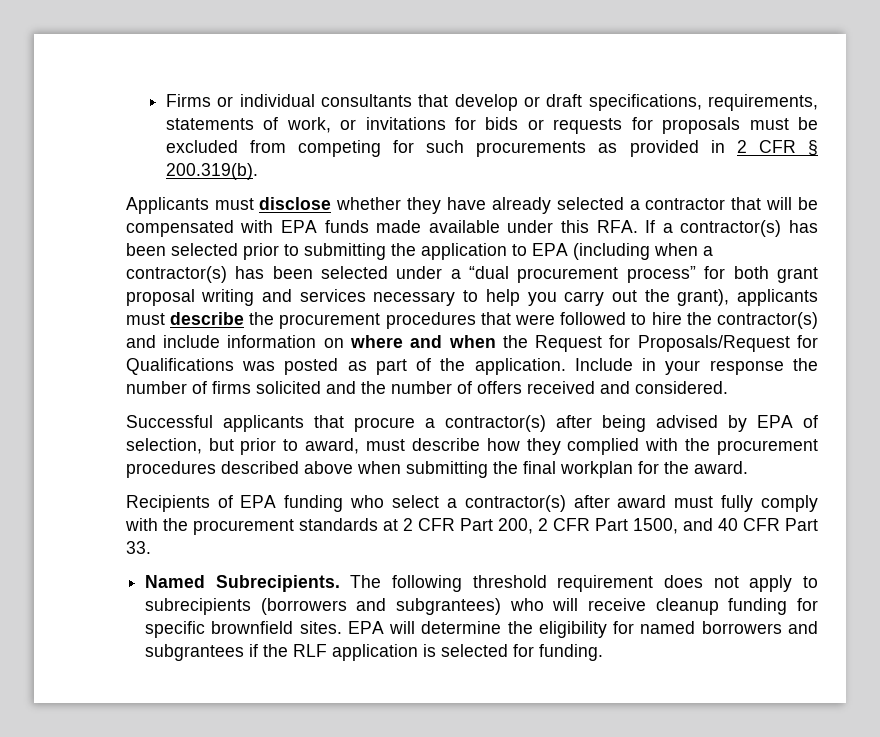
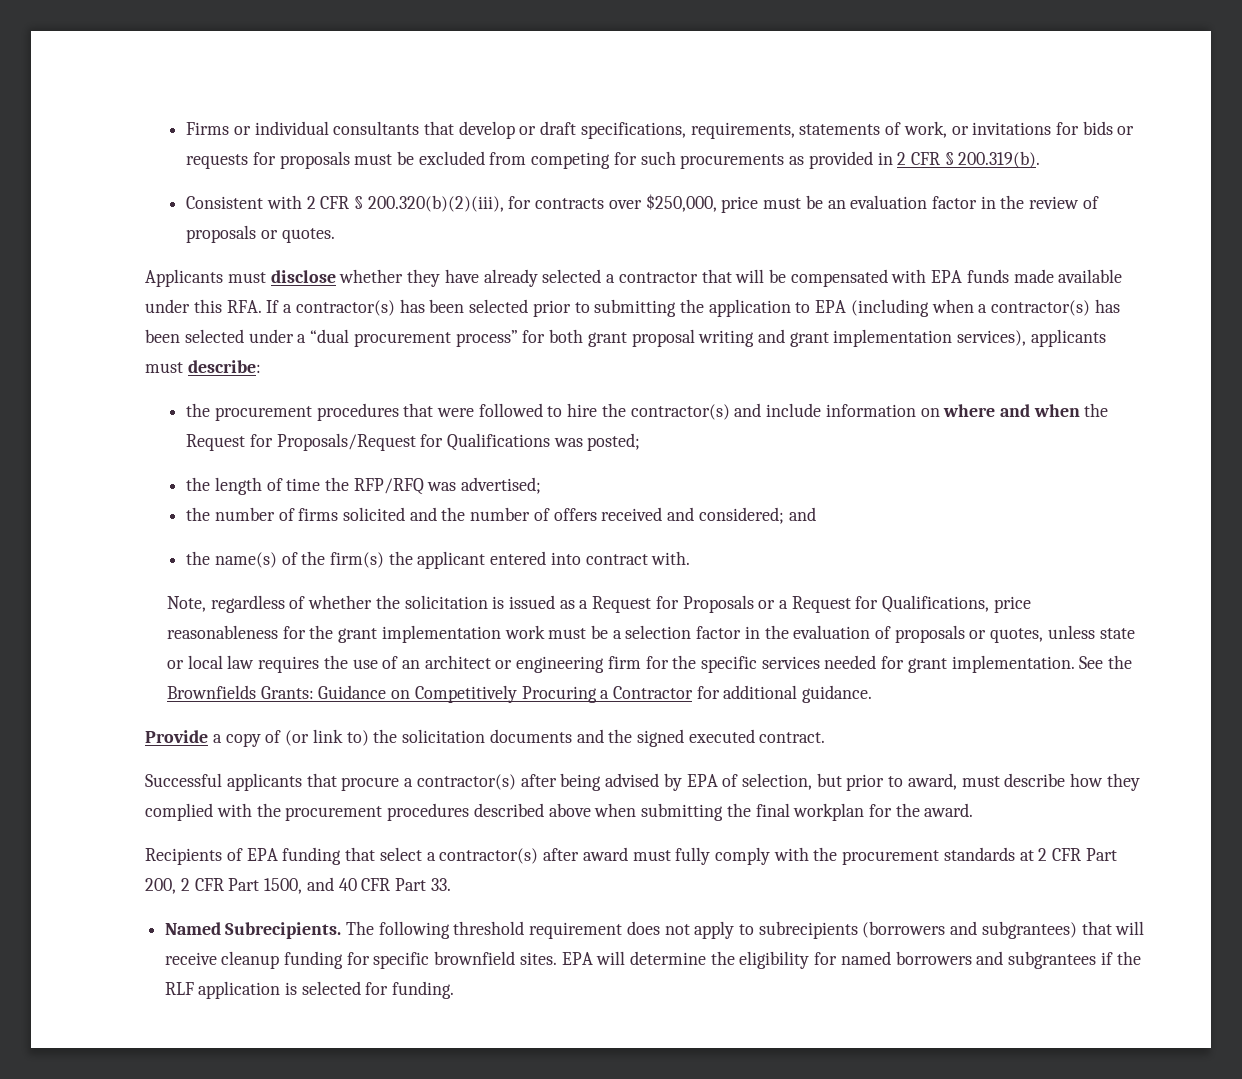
(258, 171) none -> [186,194,1099,213] [186,225,335,243] // Consistent with 2 CFR § 200.320(b)(2)(iii), for contracts over $250,000, price must be an evaluation factor in the review of proposals or quotes.
[299,289,730,306] services necessary to help you carry out the grant), -> [789,329,1027,347] grant implementation services),
[169,312,244,325] describe -> [187,360,261,373] describe: //
[284,358,784,375] posted as part of the application. Include in your response -> [587,433,641,451] [186,477,542,495] posted; // the length of time the RFP/RFQ was advertised; //
[634,381,728,394] considered. -> [698,507,816,524] [186,551,691,569] [166,595,1031,613] [166,625,1135,643] [166,655,1133,673] [166,685,873,703] [145,729,826,747] considered; and // the name(s) of the firm(s) the applicant entered into contract with. // Note, regardless of whether the solicitation is issued as a Request for Proposals or a Request for Qualifications, price reasonableness for the grant implementation work must be a selection factor in the evaluation of proposals or quotes, unless state or local law requires the use of an architect or engineering firm for the specific services needed for grant implementation. See the Brownfields Grants: Guidance on Competitively Procuring a Contractor for additional guidance. // Provide a copy of (or link to) the solicitation documents and the signed executed contract.
[350,495,385,508] who -> [345,847,376,861] that
[509,598,544,611] who -> [1081,921,1112,935] that

